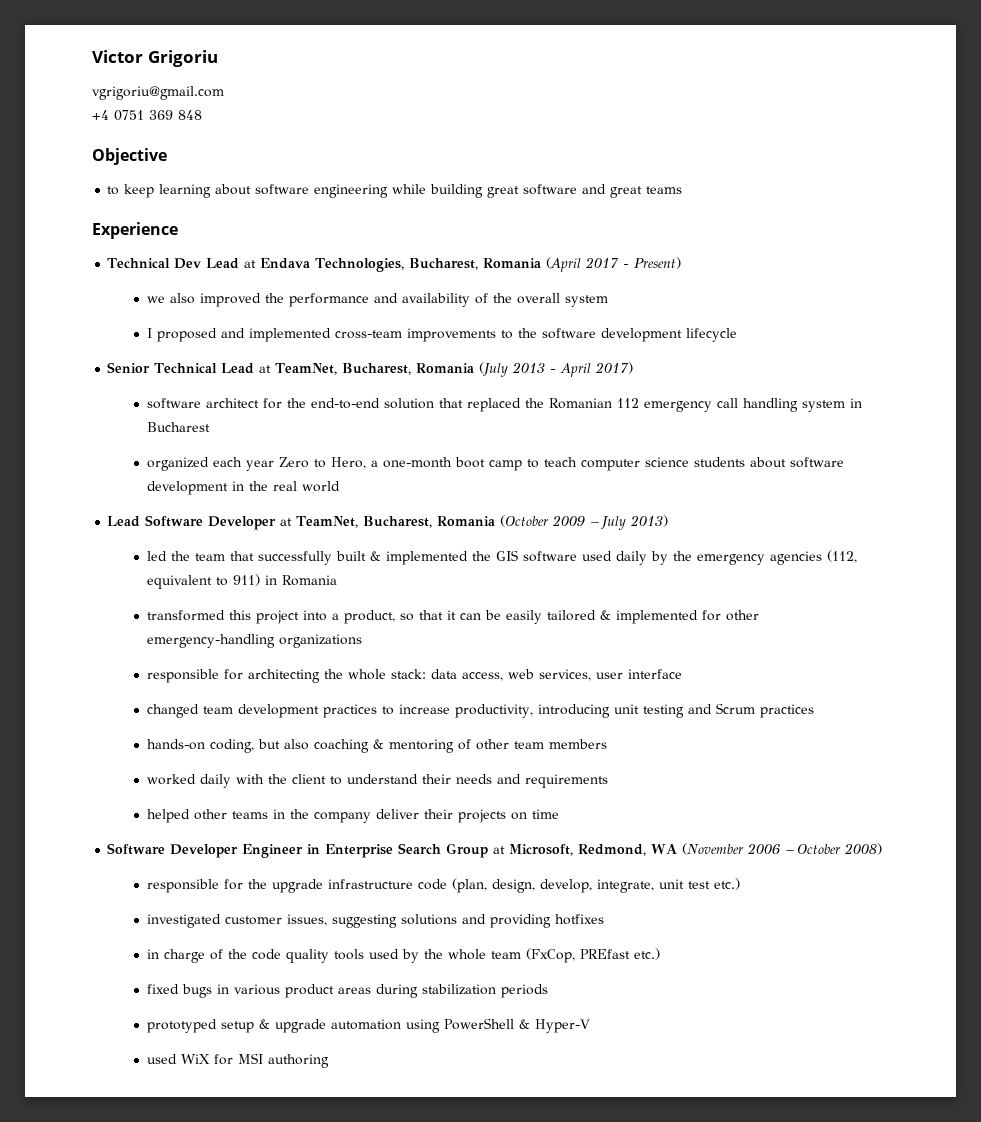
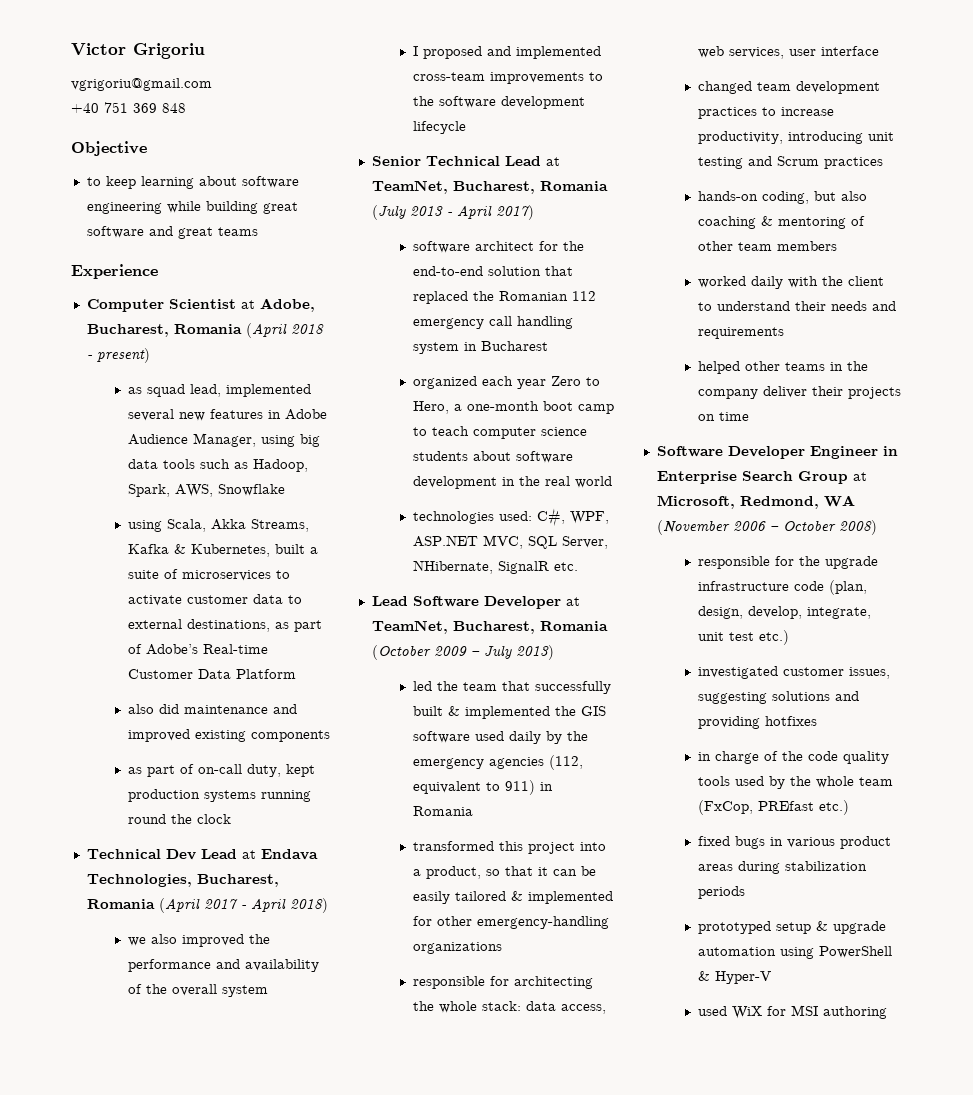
[92,110,144,121] +4 0751 -> [71,102,128,113] +40 751
(178, 230) none -> [86,298,315,312] [86,323,324,338] [86,348,150,363] [128,384,312,397] [128,409,328,421] [128,433,321,447] [128,459,309,472] [128,484,286,497] [128,519,310,532] [128,544,319,557] [128,569,291,581] [128,594,303,606] [128,619,323,632] [128,644,269,655] [128,669,297,679] [128,704,298,714] [128,729,331,742] [128,764,316,777] [128,789,312,802] [128,814,232,824] // Computer Scientist at Adobe, Bucharest, Romania (April 2018 - present) // as squad lead, implemented several new features in Adobe Audience Manager, using big data tools such as Hadoop, Spark, AWS, Snowflake // using Scala, Akka Streams, Kafka & Kubernetes, built a suite of microservices to activate customer data to external destinations, as part of Adobe’s Real-time Customer Data Platform // also did maintenance and improved existing components // as part of on-call duty, kept production systems running round the clock
[634,257,682,269] Present) -> [250,898,328,913] April 2018)
(340, 486) none -> [413,508,610,527] [413,535,609,549] [413,560,579,574] // technologies used: C#, WPF, ASP.NET MVC, SQL Server, NHibernate, SignalR etc.

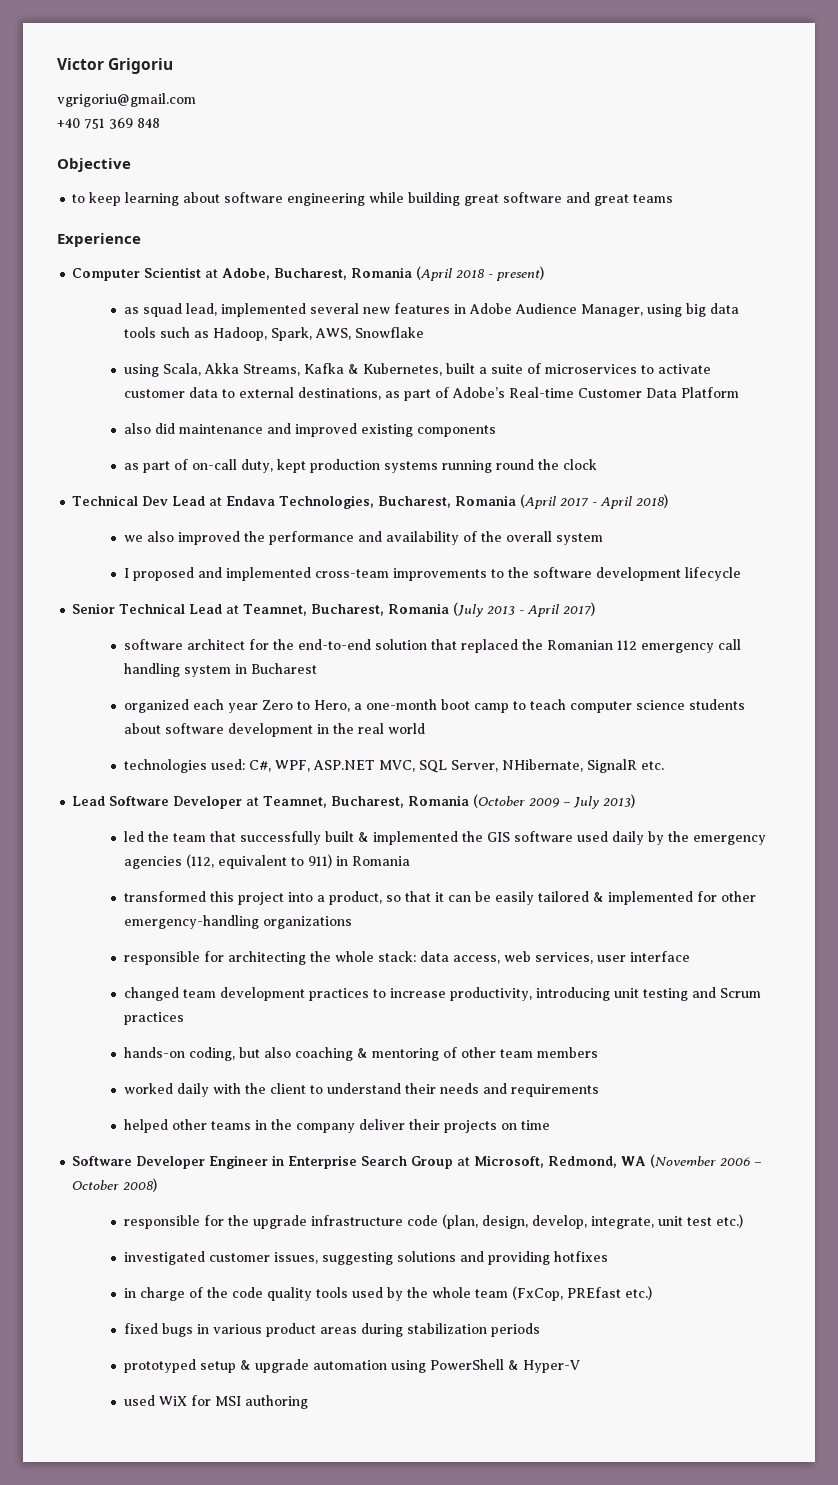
[371,180,448,194] TeamNet, -> [243,604,308,616] Teamnet,
[371,620,448,634] TeamNet, -> [263,796,328,808] Teamnet,

